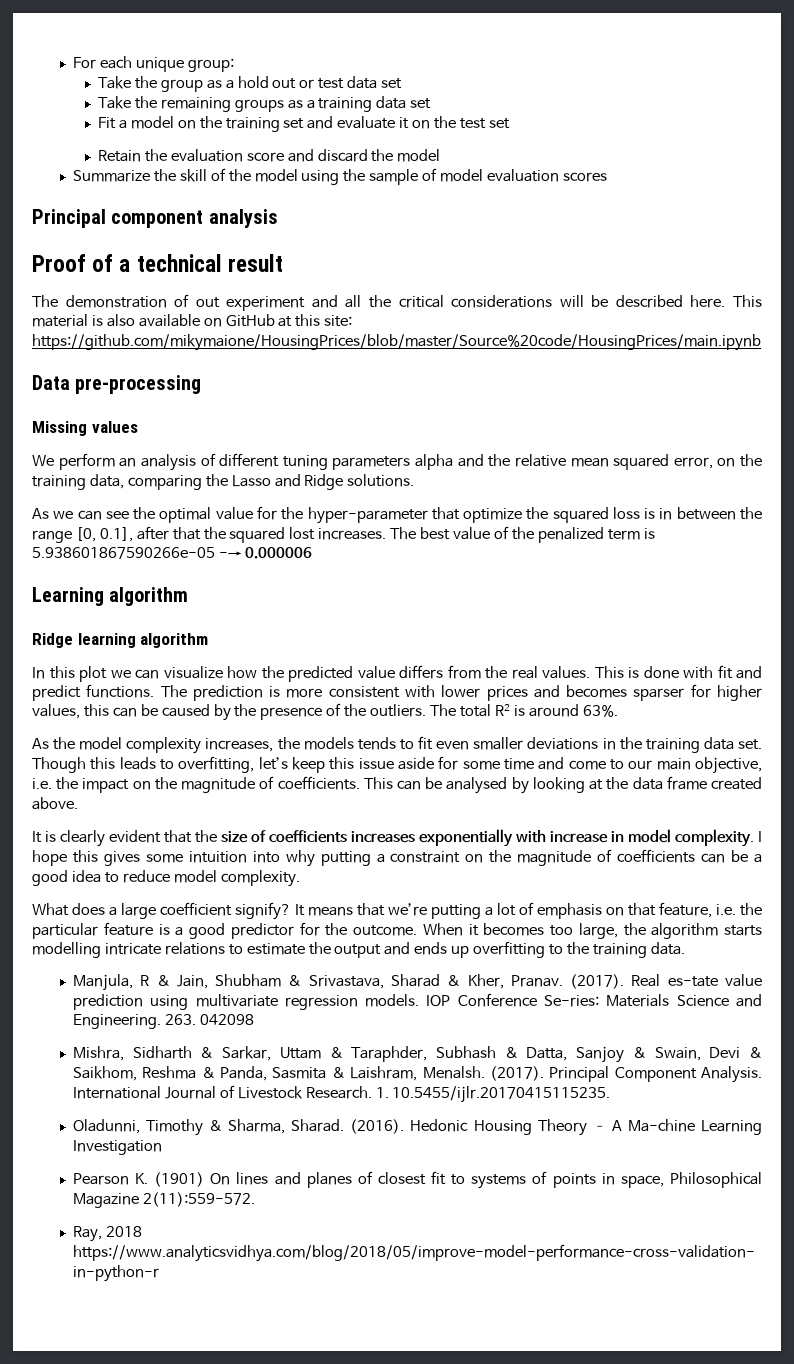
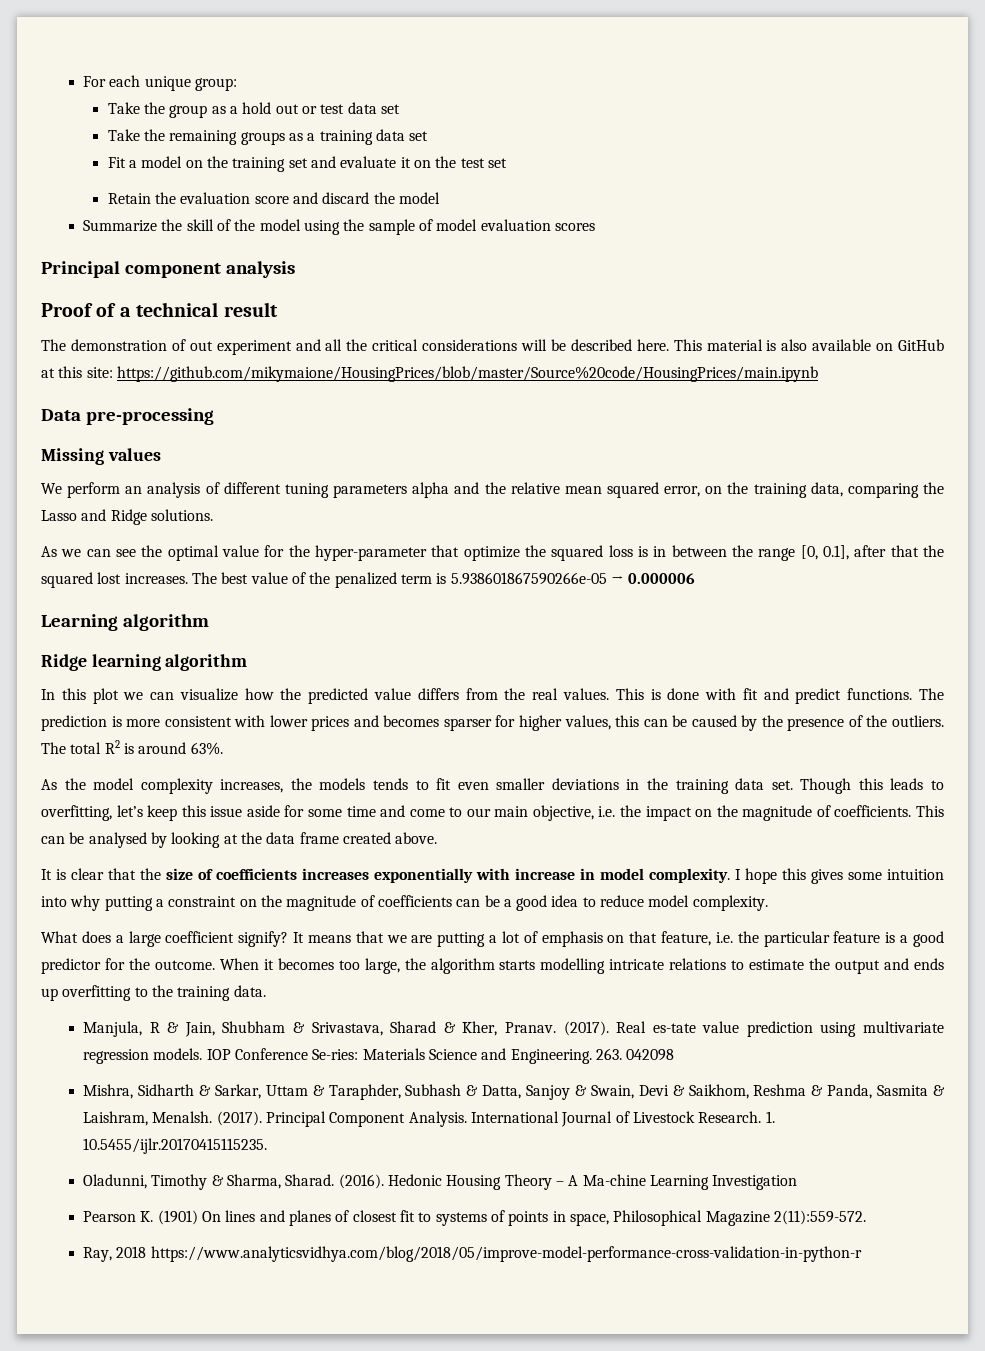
[218,551,242,558] -→ -> [610,576,624,584] →
[60,830,161,847] clearly evident -> [71,868,104,880] clear
[388,903,427,916] we’re -> [386,935,433,943] we are

